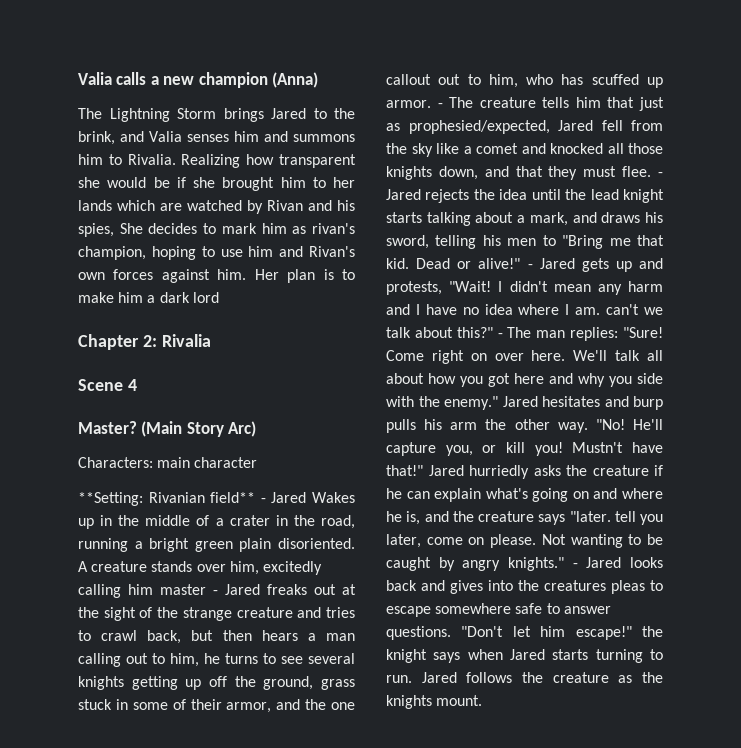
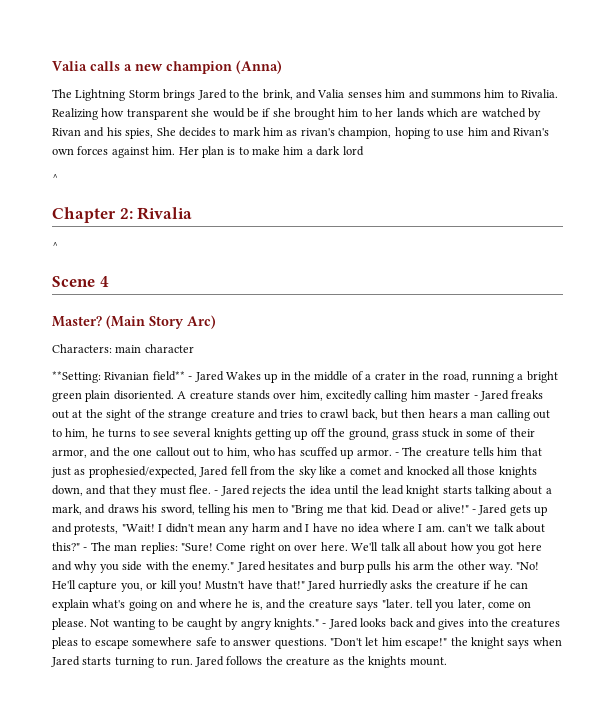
(219, 297) none -> [52,174,58,182] // ^
(211, 340) none -> [52,242,58,250] // ^

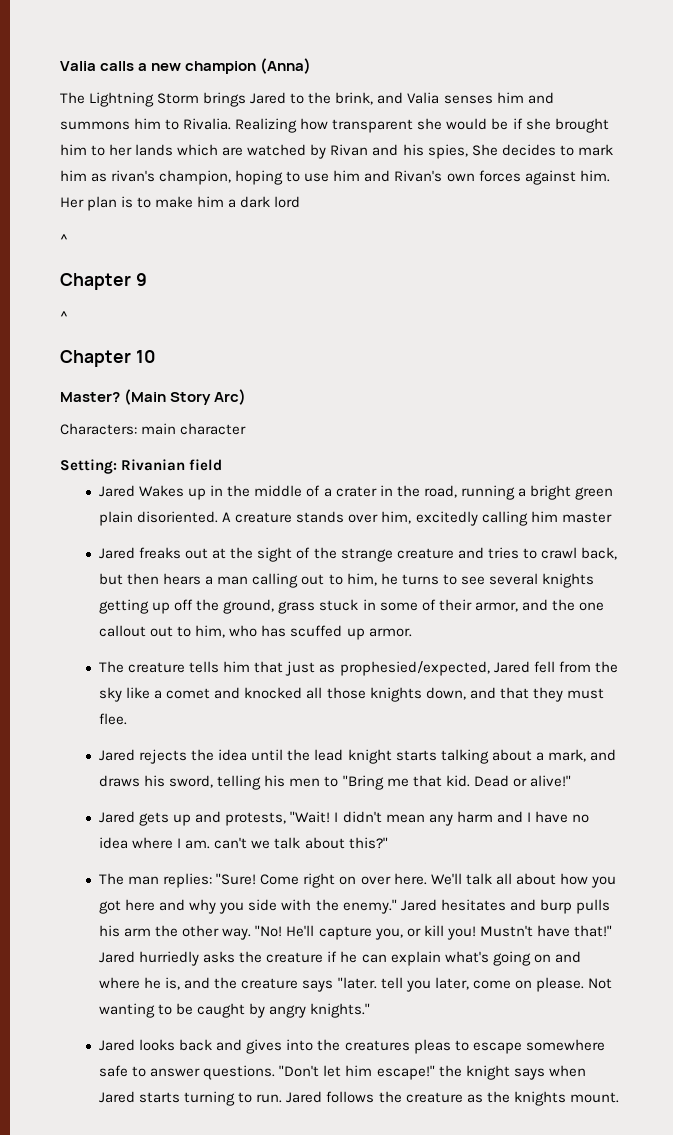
[119,207,193,220] [52,242,58,250] [52,276,109,287] 2: Rivalia // ^ // Scene 4 -> [135,273,147,286] [60,311,68,320] [60,350,156,367] 9 // ^ // Chapter 10
[52,371,193,383] **Setting: Rivanian field** - -> [60,459,223,474] Setting: Rivanian field //
[473,395,478,399] - -> (612, 517) //
[394,452,399,456] - -> (412, 632) //
[214,490,219,494] - -> (128, 719) //
[472,509,476,513] - -> (571, 781) //
[83,547,88,551] - -> (388, 843) //
[322,623,327,627] - -> (371, 1010) //

